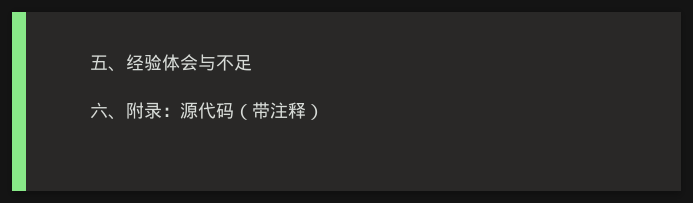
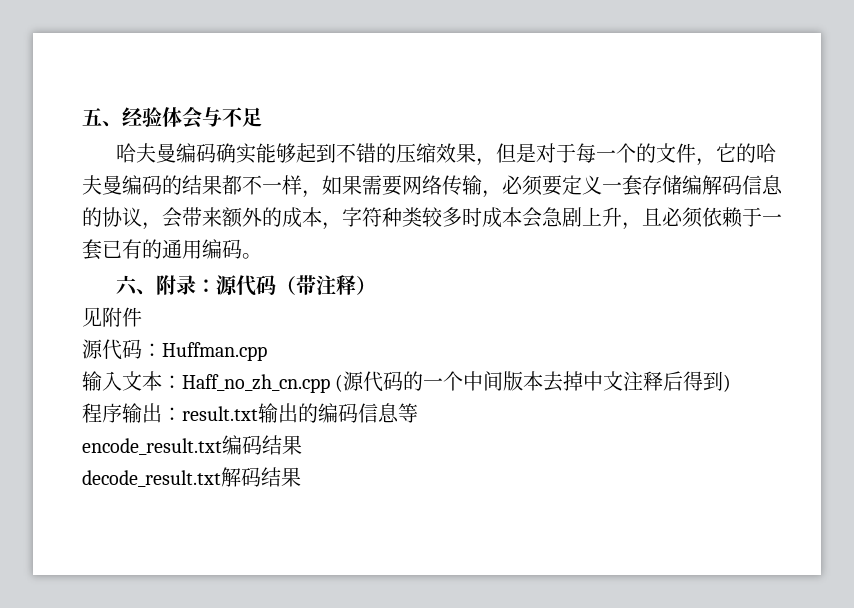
(252, 63) none -> [116,143,777,166] [82,175,783,198] [82,207,782,230] [82,239,262,260] // 哈夫曼编码确实能够起到不错的压缩效果，但是对于每一个的文件，它的哈夫曼编码的结果都不一样，如果需要网络传输，必须要定义一套存储编解码信息的协议，会带来额外的成本，字符种类较多时成本会急剧上升，且必须依赖于一套已有的通用编码。
(324, 112) none -> [82,307,142,327] [82,339,267,361] [82,371,732,393] [82,403,418,423] [82,435,302,455] [82,467,301,487] // 见附件 // 源代码：Huffman.cpp // 输入文本：Haff_no_zh_cn.cpp (源代码的一个中间版本去掉中文注释后得到) // 程序输出：result.txt输出的编码信息等 // encode_result.txt编码结果 // decode_result.txt解码结果

